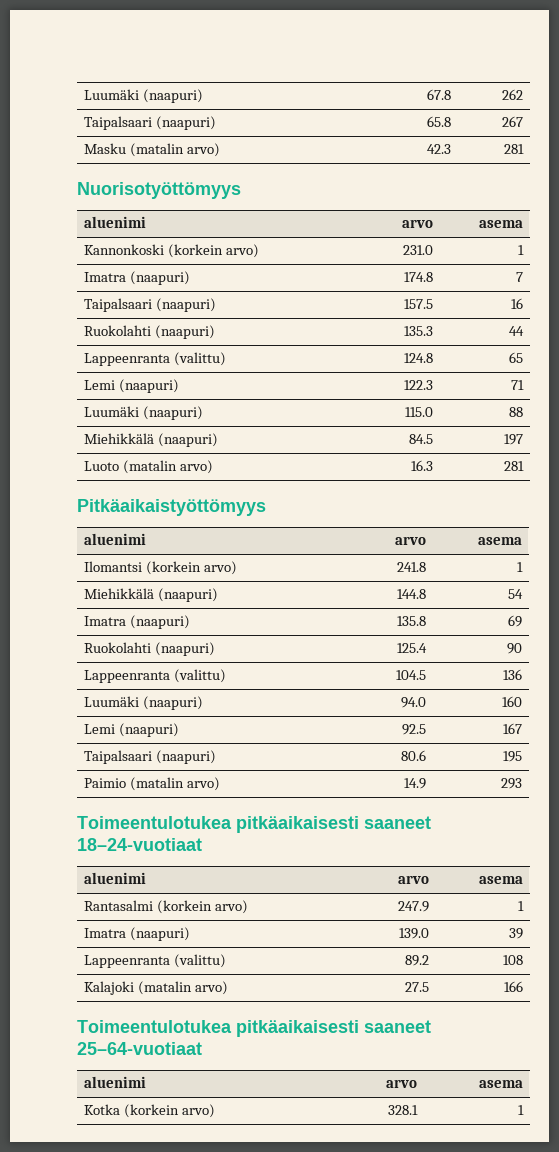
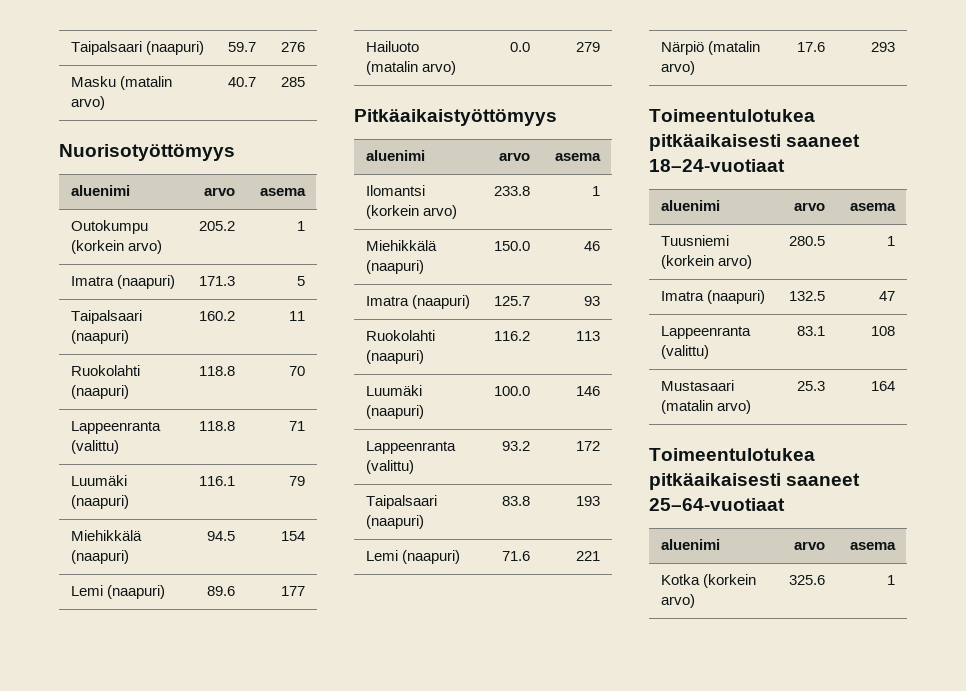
[83,89,203,103] [427,89,452,100] [502,89,524,100] [83,116,216,130] [427,116,452,127] [502,116,524,127] Luumäki (naapuri) | 67.8 | 262 // Taipalsaari (naapuri) | 65.8 | 267 -> [70,41,204,55] [228,42,257,52] [281,42,306,52] Taipalsaari (naapuri) | 59.7 | 276
[427,144,452,154] [504,144,525,154] 42.3 | 281 -> [228,77,257,87] [281,77,306,87] 40.7 | 285
[83,244,259,258] [403,245,434,255] [518,245,525,255] [83,271,190,285] [404,272,434,282] [516,272,524,282] [83,298,216,312] [404,299,434,309] [511,298,524,309] [83,325,215,339] [404,326,434,336] [509,326,525,336] [83,352,226,366] [404,353,434,363] [509,352,524,363] [83,379,179,393] [404,380,434,390] Kannonkoski (korkein arvo) | 231.0 | 1 // Imatra (naapuri) | 174.8 | 7 // Taipalsaari (naapuri) | 157.5 | 16 // Ruokolahti (naapuri) | 135.3 | 44 // Lappeenranta (valittu) | 124.8 | 65 // Lemi (naapuri) | 122.3 -> [70,220,148,234] [70,240,162,254] [199,221,236,231] [297,221,306,231] [70,275,175,289] [199,276,236,286] [297,276,306,286] [70,310,142,324] [70,330,129,344] [199,311,236,321] [289,311,306,321] [70,365,140,376] [70,385,129,399] [199,366,236,376] [289,366,306,376] [70,421,161,434] [70,440,119,454] [199,421,236,431] Outokumpu (korkein arvo) | 205.2 | 1 // Imatra (naapuri) | 171.3 | 5 // Taipalsaari (naapuri) | 160.2 | 11 // Ruokolahti (naapuri) | 118.8 | 70 // Lappeenranta (valittu) | 118.8
[405,407,434,417] [509,407,524,417] [83,433,218,447] [409,434,434,444] [504,434,524,445] [83,460,213,474] [411,460,434,471] [504,461,525,471] 115.0 | 88 // Miehikkälä (naapuri) | 84.5 | 197 // Luoto (matalin arvo) | 16.3 | 281 -> [199,476,236,486] [289,476,306,486] [70,530,142,541] [70,550,129,564] [207,531,236,541] [281,531,306,541] [70,585,165,599] [207,586,236,596] [281,586,306,596] [365,41,419,52] [365,61,456,75] [510,42,531,52] [576,42,601,52] 116.1 | 79 // Miehikkälä (naapuri) | 94.5 | 154 // Lemi (naapuri) | 89.6 | 177 // Hailuoto (matalin arvo) | 0.0 | 279
[397,562,427,572] 241.8 -> [494,186,531,196] 233.8
[397,589,427,599] [508,589,524,599] [83,615,190,629] [397,616,427,626] [508,615,523,627] [83,642,215,656] [397,643,428,653] [507,643,523,654] [83,669,226,683] [396,670,427,680] [503,669,523,680] [83,696,203,710] [401,697,427,708] [502,696,523,707] [83,723,179,737] [402,724,427,735] [503,723,523,734] [83,750,216,764] [401,750,427,761] [503,751,523,762] [83,777,220,791] [404,778,427,789] 144.8 | 54 // Imatra (naapuri) | 135.8 | 69 // Ruokolahti (naapuri) | 125.4 | 90 // Lappeenranta (valittu) | 104.5 | 136 // Luumäki (naapuri) | 94.0 | 160 // Lemi (naapuri) | 92.5 | 167 // Taipalsaari (naapuri) | 80.6 | 195 // Paimio (matalin arvo) | 14.9 -> [494,241,531,251] [584,241,601,251] [365,295,470,309] [494,296,531,306] [584,296,601,306] [365,330,435,341] [365,350,424,364] [494,331,531,341] [576,331,601,341] [365,385,422,396] [365,405,424,419] [494,386,531,396] [576,386,601,396] [365,441,456,454] [365,460,414,474] [502,441,531,451] [576,441,601,451] [365,495,437,509] [365,515,424,529] [502,496,531,506] [576,496,601,506] [365,550,460,564] [502,551,531,561] [576,551,601,561] [660,41,760,55] [660,61,695,75] [797,42,826,52] 150.0 | 46 // Imatra (naapuri) | 125.7 | 93 // Ruokolahti (naapuri) | 116.2 | 113 // Luumäki (naapuri) | 100.0 | 146 // Lappeenranta (valittu) | 93.2 | 172 // Taipalsaari (naapuri) | 83.8 | 193 // Lemi (naapuri) | 71.6 | 221 // Närpiö (matalin arvo) | 17.6
[83,900,248,914] [398,901,430,912] [518,901,525,911] [83,927,190,941] [399,928,430,939] [509,928,524,939] [83,954,226,968] [405,955,430,966] Rantasalmi (korkein arvo) | 247.9 | 1 // Imatra (naapuri) | 139.0 | 39 // Lappeenranta (valittu) | 89.2 -> [660,235,729,246] [660,255,752,269] [789,236,826,246] [887,236,896,246] [660,290,765,304] [789,291,826,301] [879,291,896,301] [660,326,751,339] [660,345,709,359] [797,326,826,336] Tuusniemi (korkein arvo) | 280.5 | 1 // Imatra (naapuri) | 132.5 | 47 // Lappeenranta (valittu) | 83.1
[83,981,228,995] [405,982,430,992] [504,981,524,992] Kalajoki (matalin arvo) | 27.5 | 166 -> [660,380,734,391] [660,400,751,414] [797,381,826,391] [871,381,896,391] Mustasaari (matalin arvo) | 25.3 | 164
[388,1105,419,1115] 328.1 -> [789,575,826,585] 325.6

